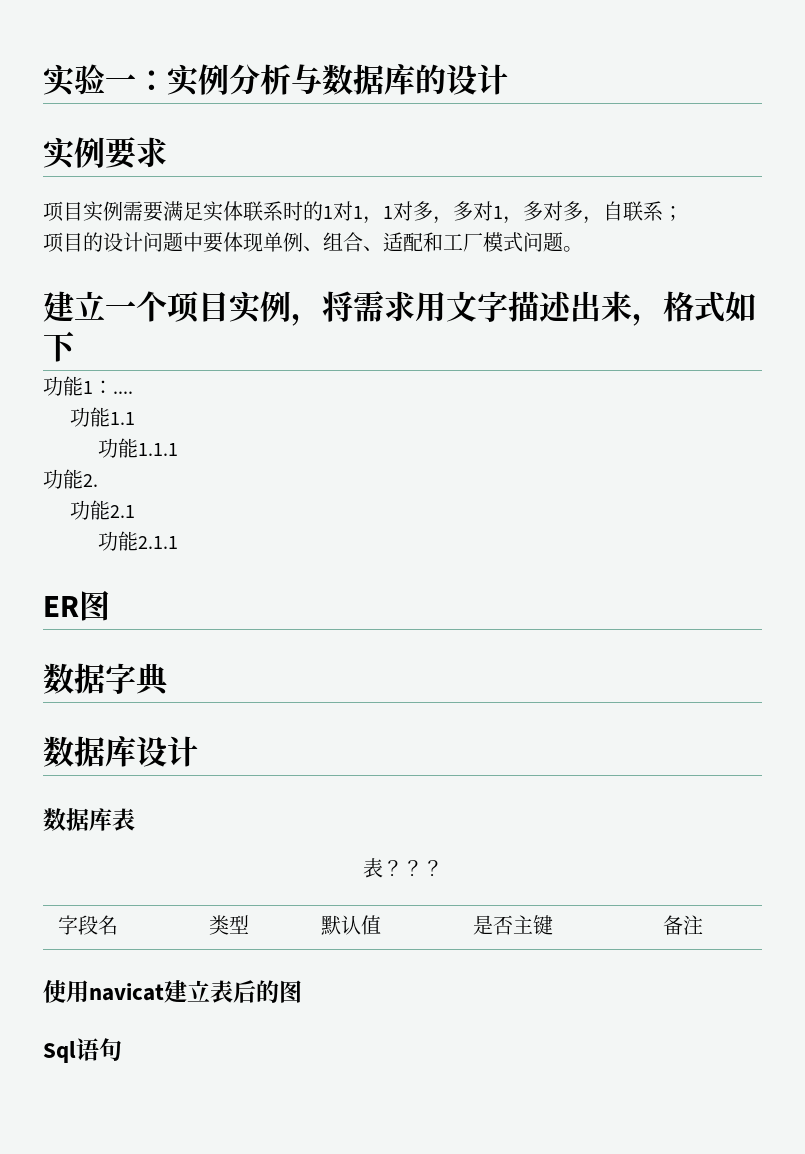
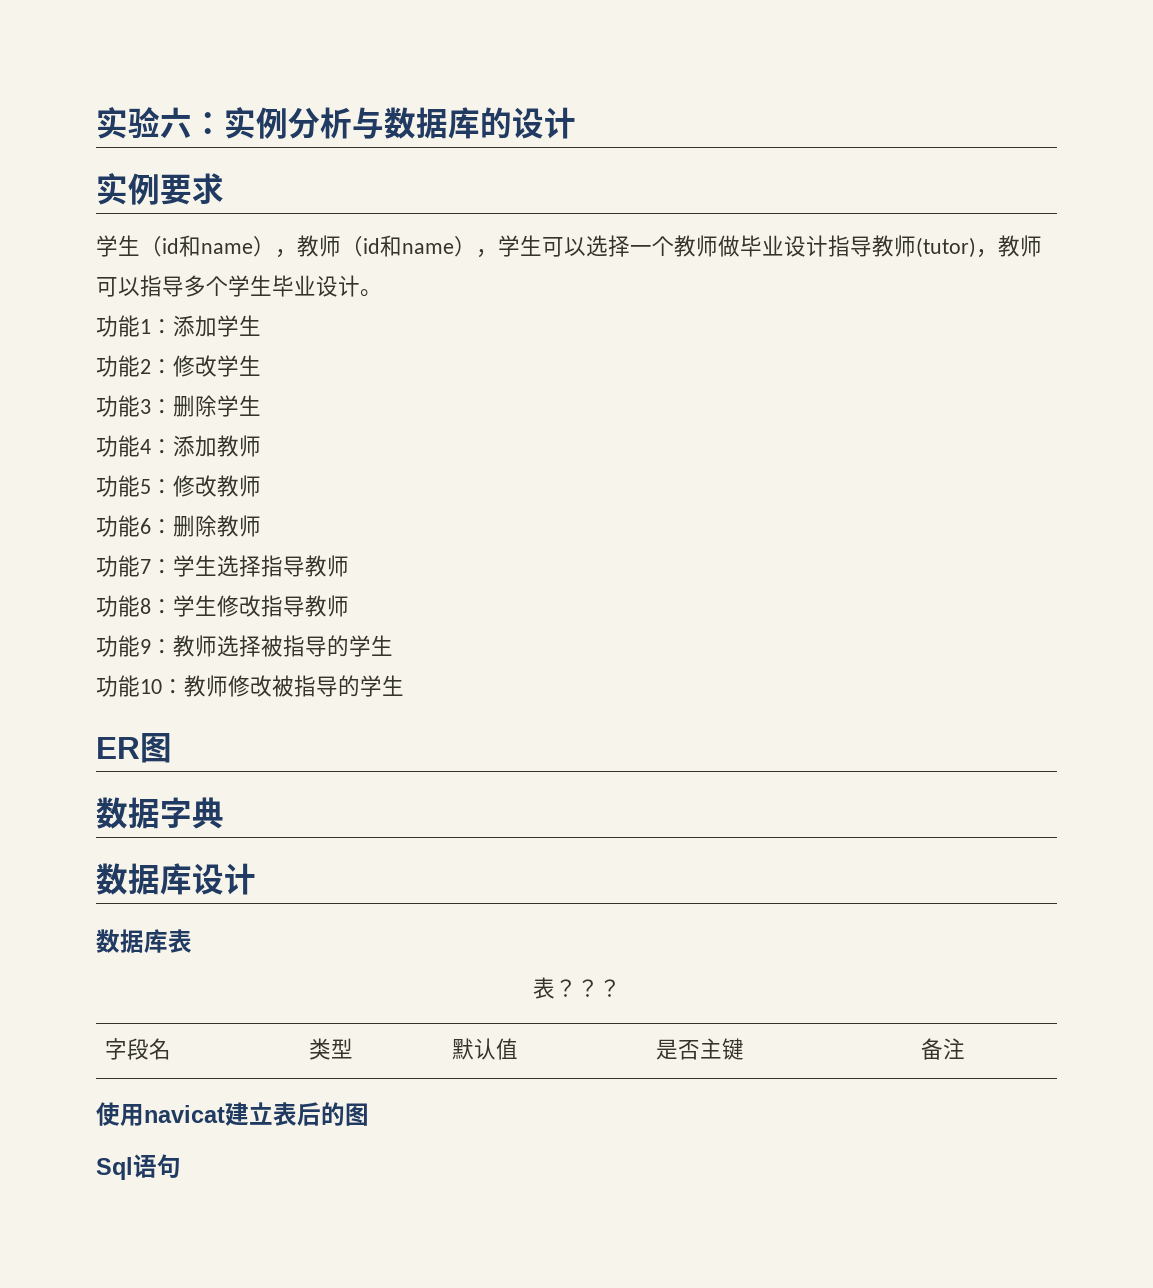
[105,74,136,91] 一 -> [160,107,192,139] 六
[43,201,683,224] [43,232,583,253] [43,291,756,326] [43,331,75,362] 项目实例需要满足实体联系时的1对1，1对多，多对1，多对多，自联系； // 项目的设计问题中要体现单例、组合、适配和工厂模式问题。 // 建立一个项目实例，将需求用文字描述出来，格式如下 -> [96,235,1042,258] [96,275,382,297] 学生（id和name），教师（id和name），学生可以选择一个教师做毕业设计指导教师(tutor)，教师可以指导多个学生毕业设计。
[113,391,133,394] [70,407,136,427] [97,438,178,458] [43,469,98,489] [70,500,136,520] [97,531,178,551] .... // 功能1.1 // 功能1.1.1 // 功能2. // 功能2.1 // 功能2.1.1 -> [173,315,261,337] [96,355,261,377] [96,395,261,417] [96,435,261,457] [96,475,261,497] [96,515,261,537] [96,555,349,577] [96,595,349,617] [96,635,393,657] [96,675,404,697] 添加学生 // 功能2：修改学生 // 功能3：删除学生 // 功能4：添加教师 // 功能5：修改教师 // 功能6：删除教师 // 功能7：学生选择指导教师 // 功能8：学生修改指导教师 // 功能9：教师选择被指导的学生 // 功能10：教师修改被指导的学生

